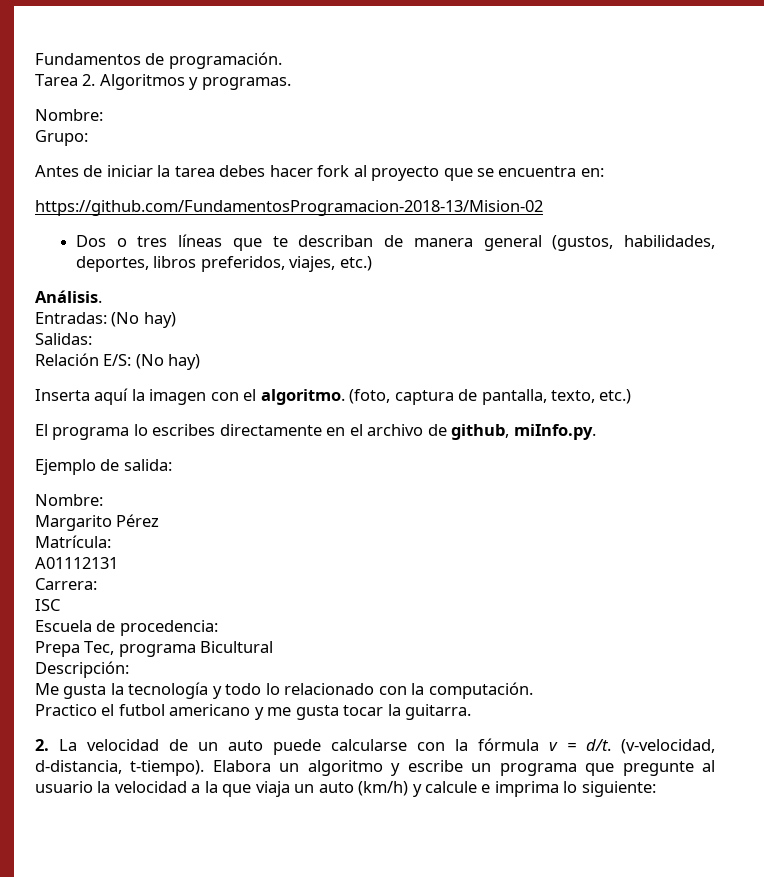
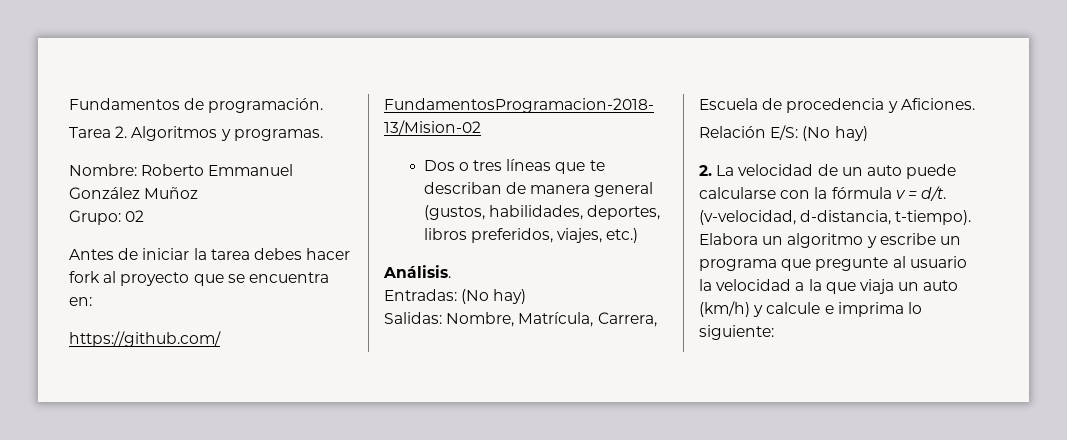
(103, 115) none -> [141,164,294,176] [69,187,199,199] Roberto Emmanuel González Muñoz
(88, 138) none -> [125,210,145,222] 02
[35,353,201,370] [35,388,632,405] [35,424,596,440] [35,459,172,475] [35,494,103,506] [35,514,160,531] [35,535,111,548] [35,557,118,569] [35,578,97,590] [35,599,60,611] [35,620,218,636] [35,641,274,657] [35,661,129,678] [35,682,533,699] [35,704,472,720] // Relación E/S: (No hay) // Inserta aquí la imagen con el algoritmo. (foto, captura de pantalla, texto, etc.) // El programa lo escribes directamente en el archivo de github, miInfo.py. // Ejemplo de salida: // Nombre: // Margarito Pérez // Matrícula: // A01112131 // Carrera: // ISC // Escuela de procedencia: // Prepa Tec, programa Bicultural // Descripción: // Me gusta la tecnología y todo lo relacionado con la computación. // Practico el futbol americano y me gusta tocar la guitarra. -> [446,312,657,327] [699,98,975,113] [699,125,868,141] Nombre, Matrícula, Carrera, Escuela de procedencia y Aficiones. // Relación E/S: (No hay)

